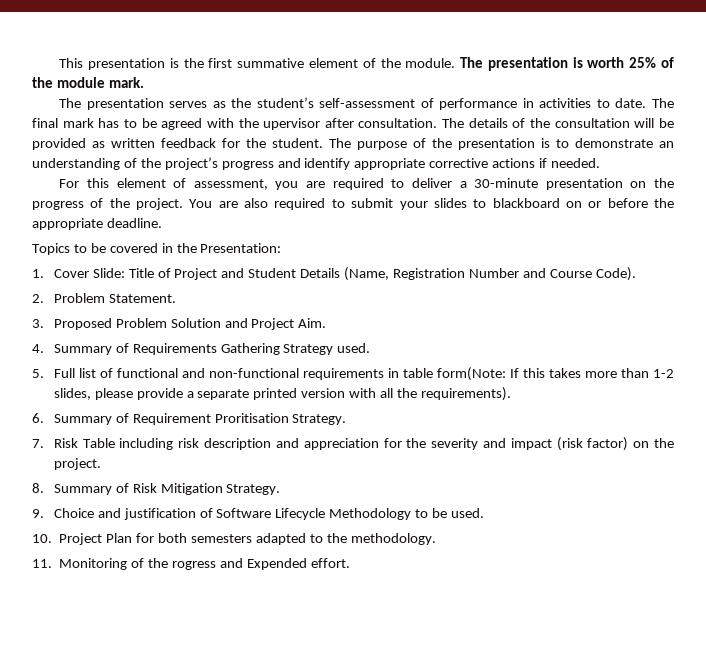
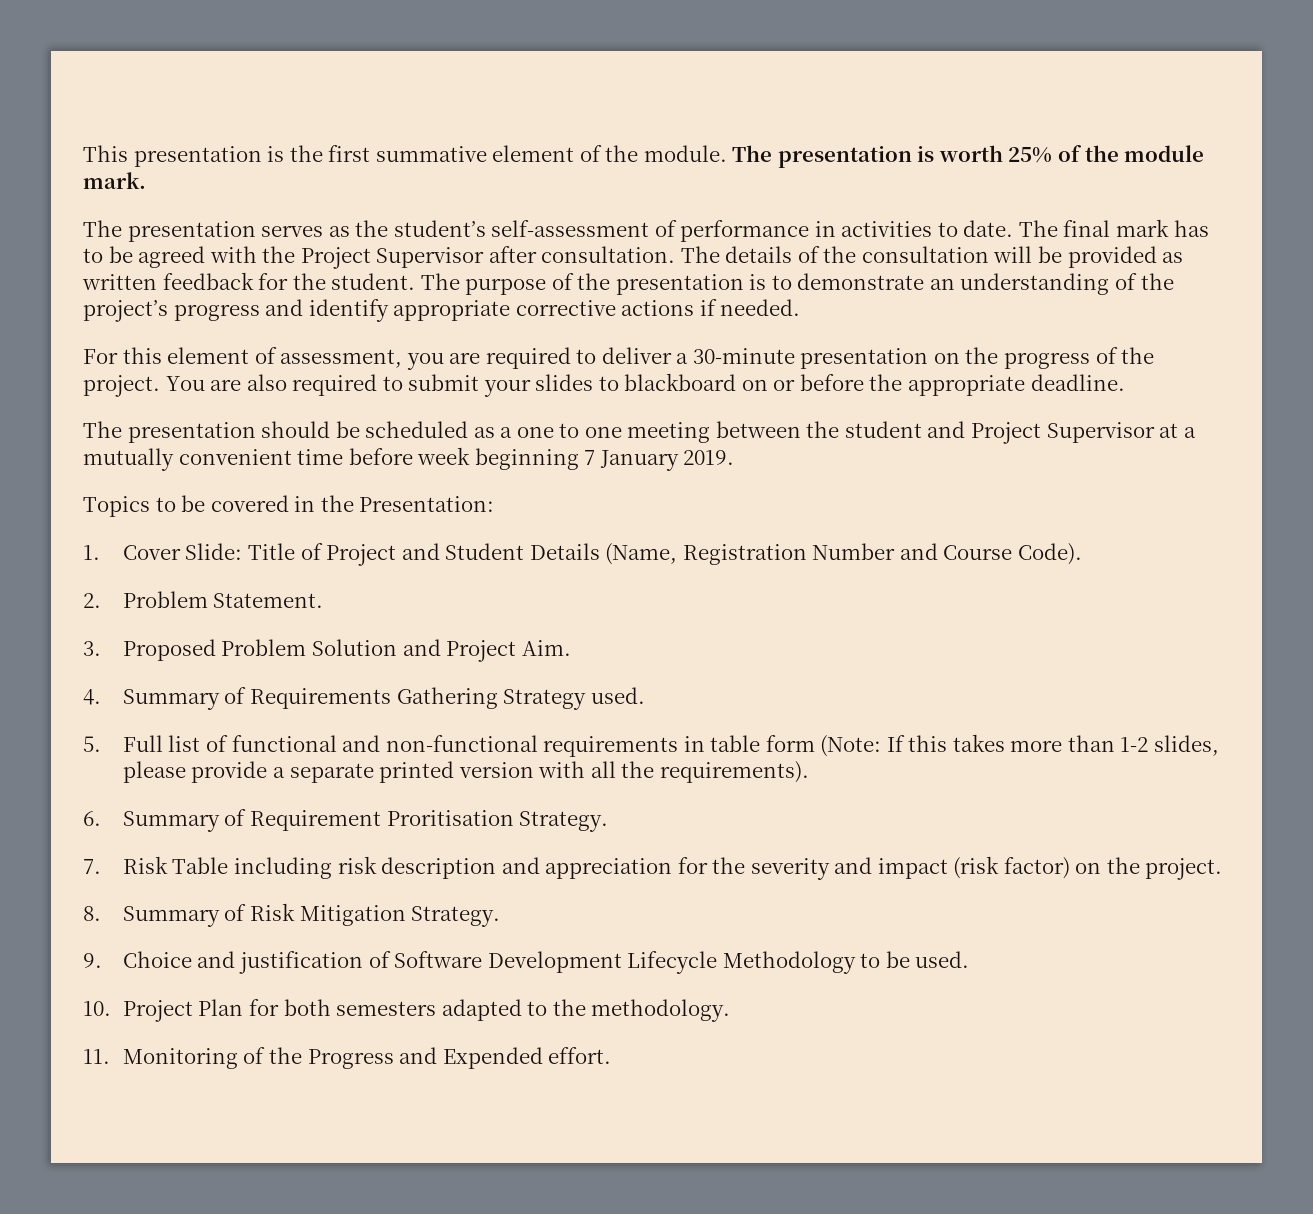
[263,118,321,130] upervisor -> [300,247,485,269] Project Supervisor
(162, 223) none -> [83,421,1196,444] [83,447,735,471] // The presentation should be scheduled as a one to one meeting between the student and Project Supervisor at a mutually convenient time before week beginning 7 January 2019.
[436,367,506,381] form(Note: -> [765,735,882,757] form (Note:
(272, 513) none -> [487,951,622,973] Development
[171,561,216,570] rogress -> [307,1049,394,1069] Progress

